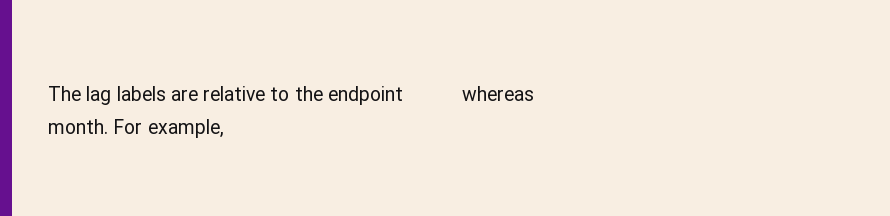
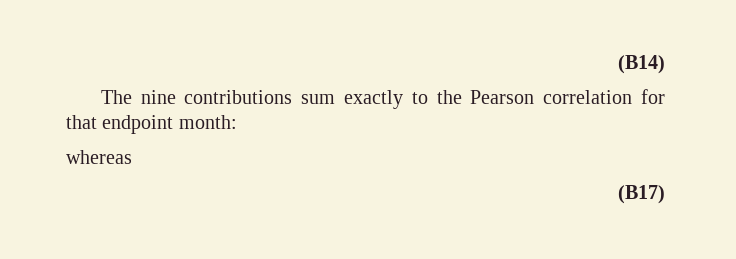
[48,86,403,105] [48,119,224,138] The lag labels are relative to the endpoint month. For example, -> [618,55,665,74] [100,89,665,109] [66,115,237,134] (B14) // The nine contributions sum exactly to the Pearson correlation for that endpoint month:
(534, 93) none -> [618,185,665,204] // (B17)

